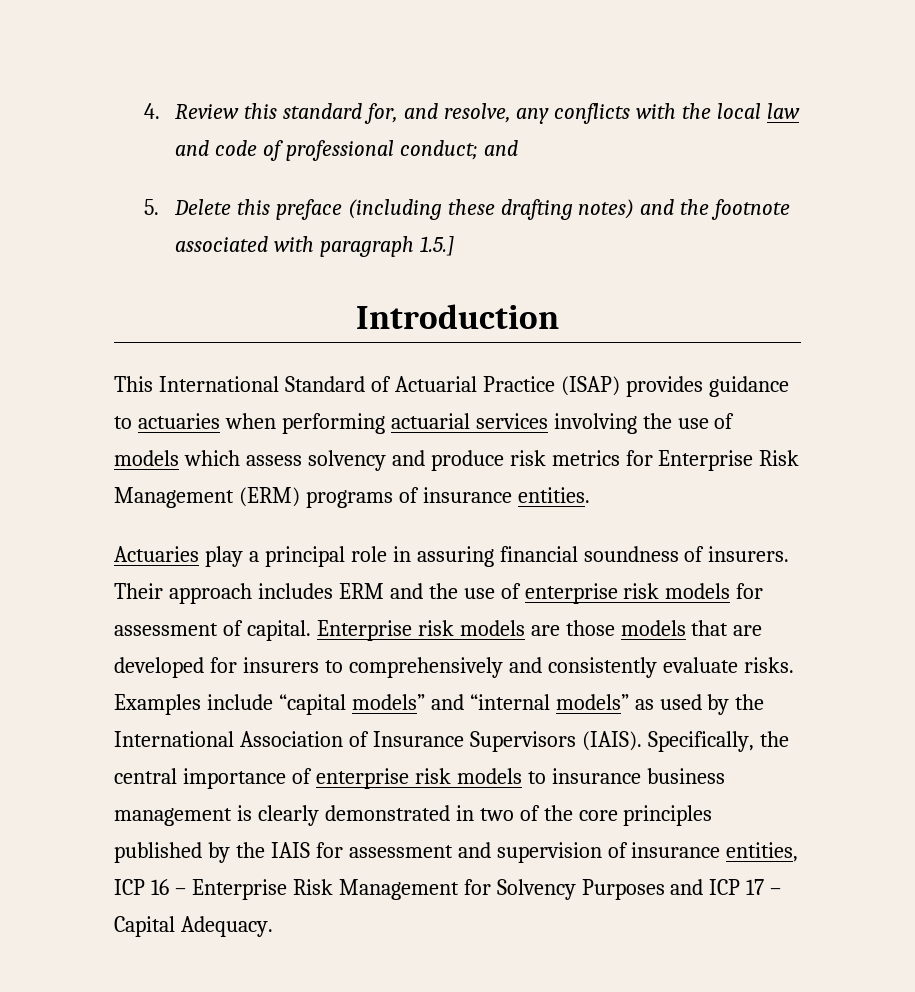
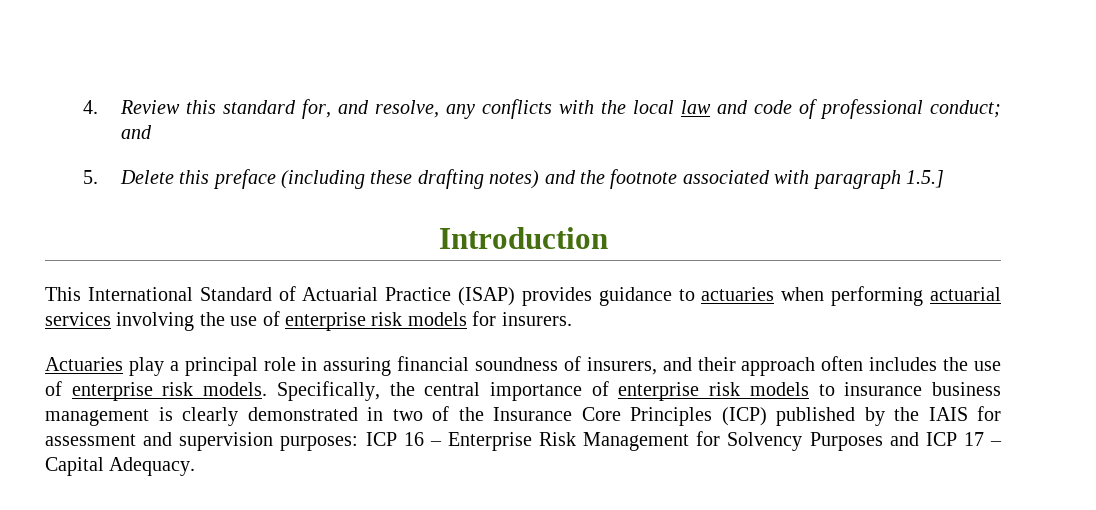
[114,450,800,471] [114,487,590,508] models which assess solvency and produce risk metrics for Enterprise Risk Management (ERM) programs of insurance entities. -> [285,311,572,331] enterprise risk models for insurers.
[708,546,790,562] [114,583,764,604] [114,620,763,641] [114,657,794,678] [114,694,765,715] [114,731,642,752] insurers. Their approach includes ERM and the use of enterprise risk models for assessment of capital. Enterprise risk models are those models that are developed for insurers to comprehensively and consistently evaluate risks. Examples include “capital models” and “internal models” as used by the International Association of Insurance Supervisors (IAIS). -> [586,356,1001,376] [45,381,268,401] insurers, and their approach often includes the use of enterprise risk models.
[578,805,713,826] core principles -> [493,407,767,426] Insurance Core Principles (ICP)
[607,842,799,862] of insurance entities, -> [280,436,359,451] purposes:

